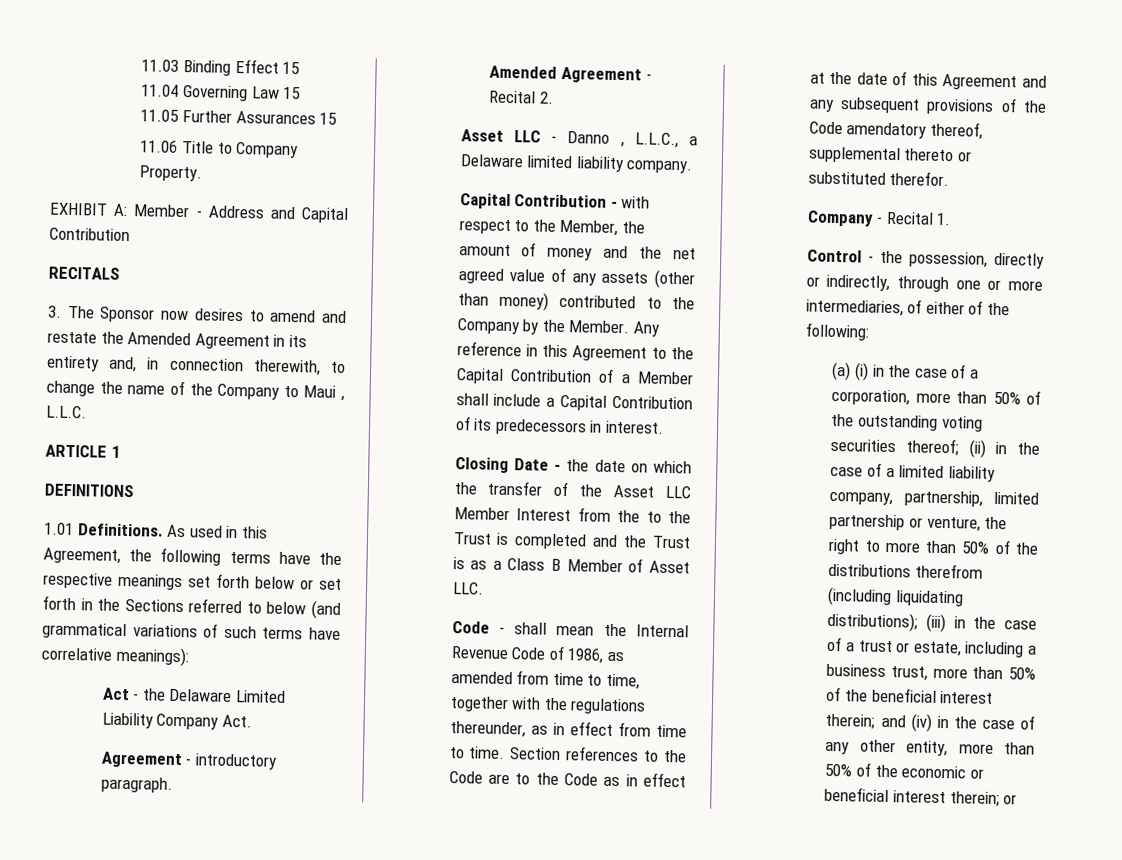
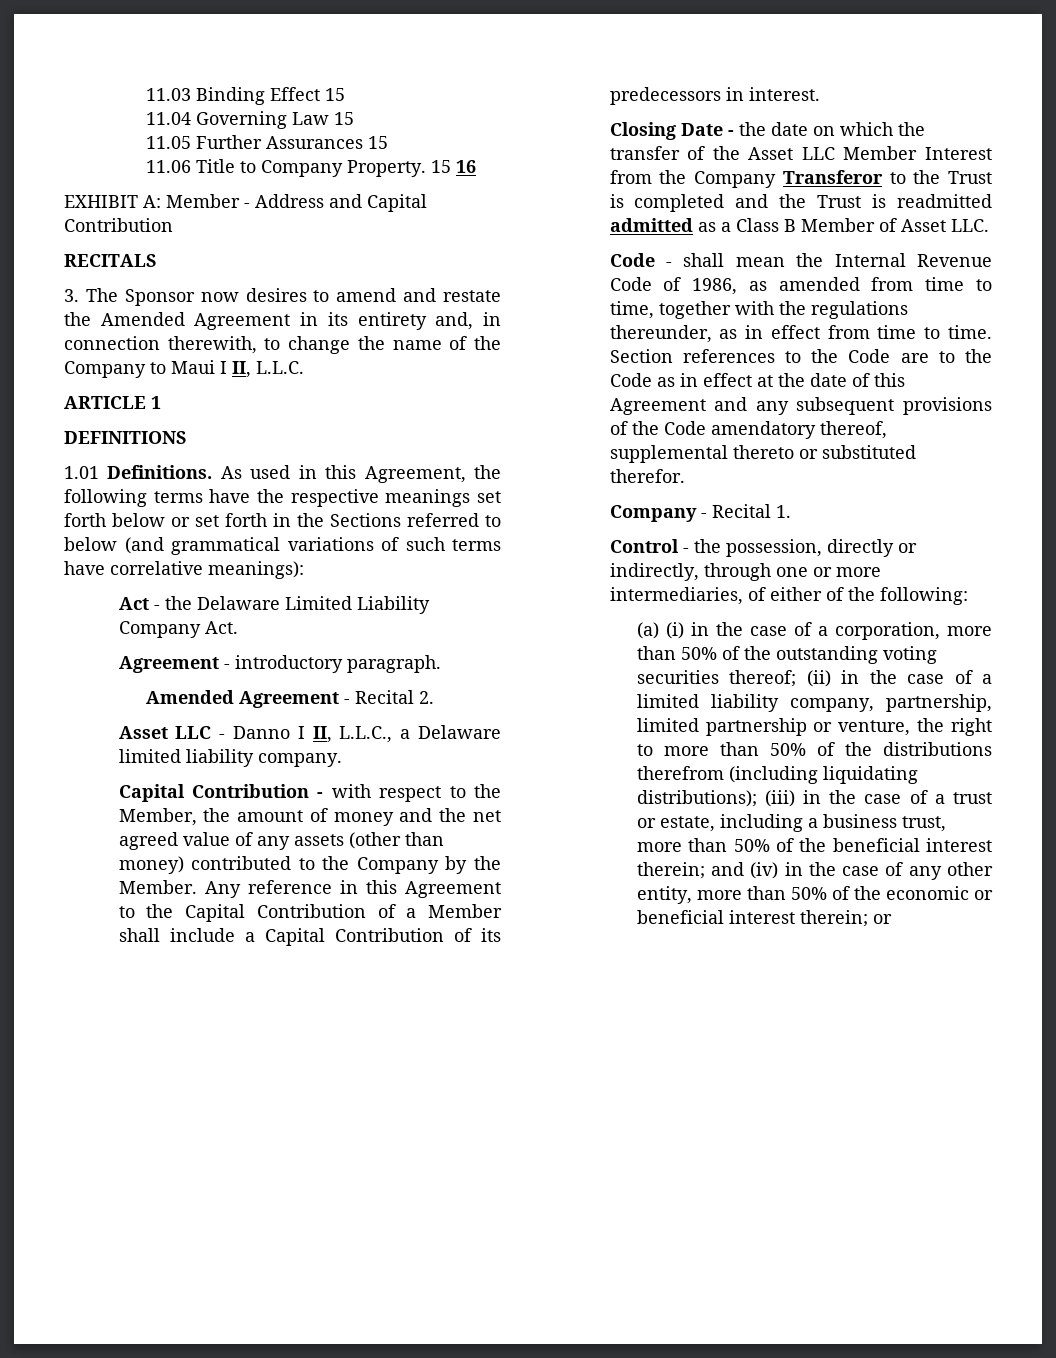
(203, 173) none -> [430,160,476,173] 15 16
[340,395,345,402] , -> [220,361,251,378] I II,
[619,142,625,148] , -> [297,726,332,743] I II,
(641, 516) none -> [694,170,883,188] Company Transferor
(465, 563) none -> [897,194,992,208] [609,218,693,232] readmitted admitted

